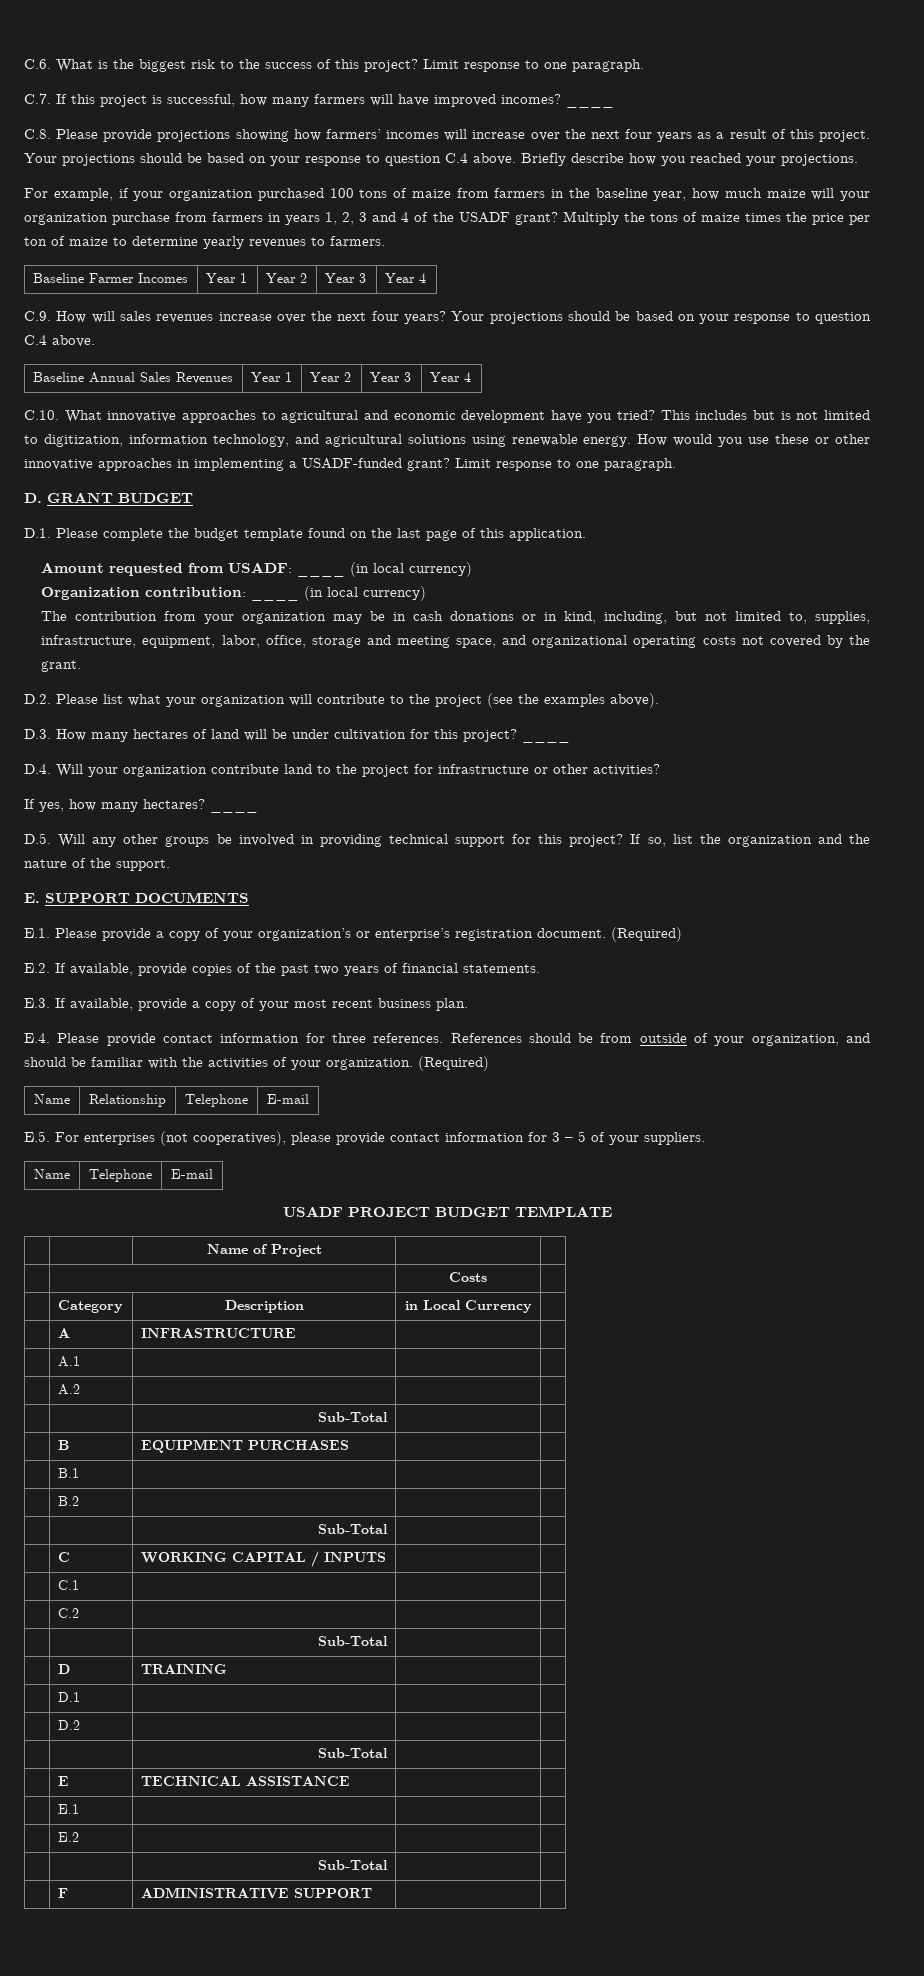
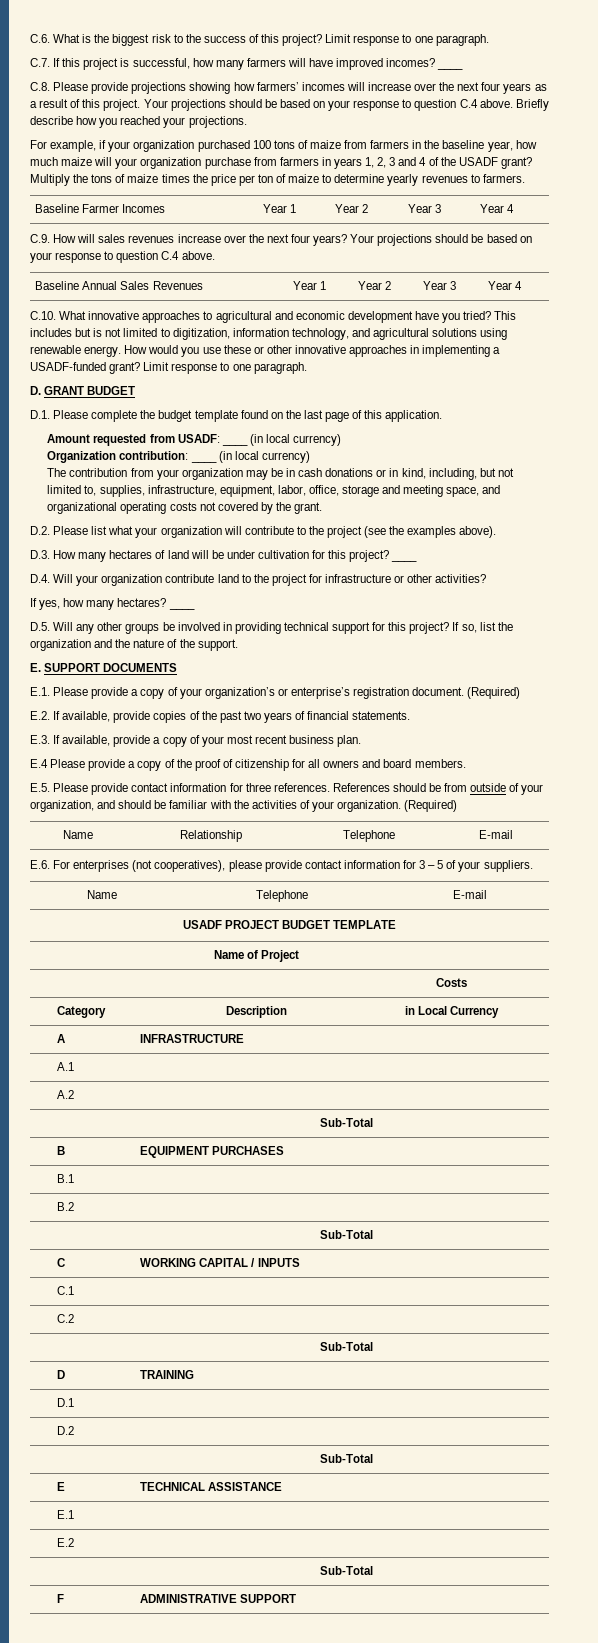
[24,1033,50,1043] E.4. -> [30,759,466,771] [30,783,50,792] E.4 Please provide a copy of the proof of citizenship for all owners and board members. // E.5.
[24,1131,50,1142] E.5. -> [30,860,50,869] E.6.

